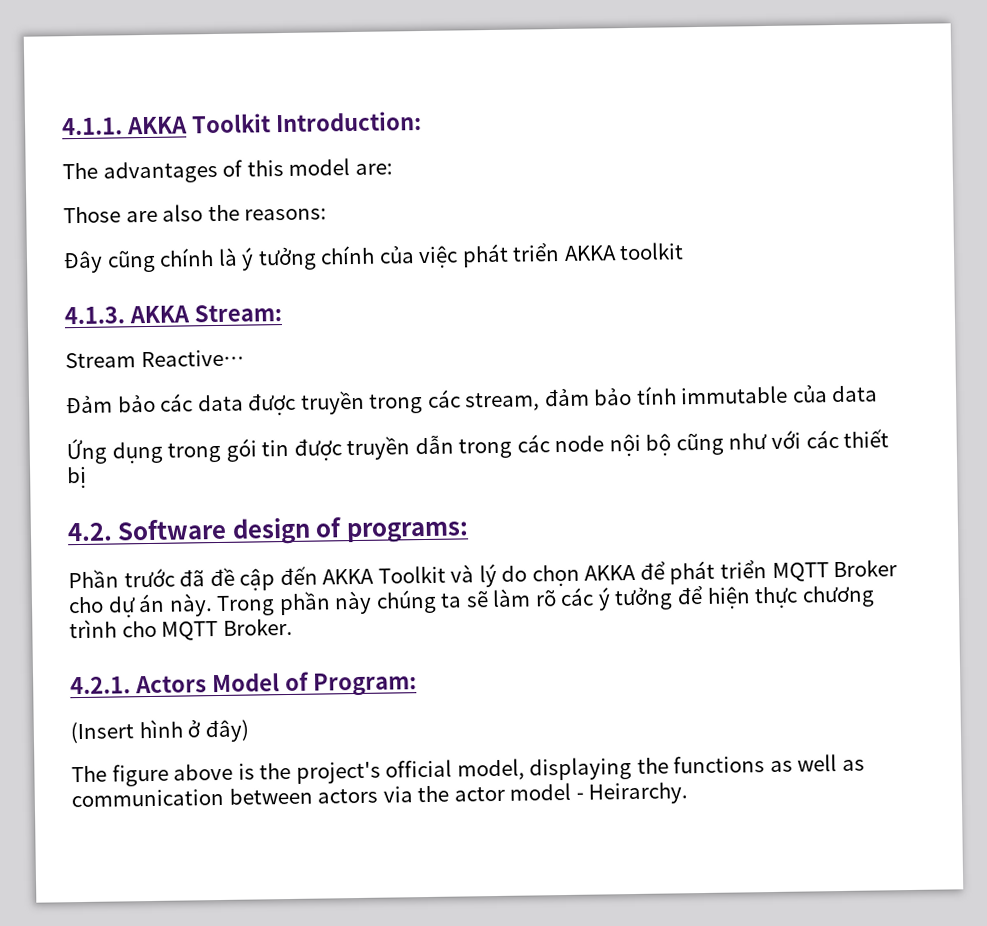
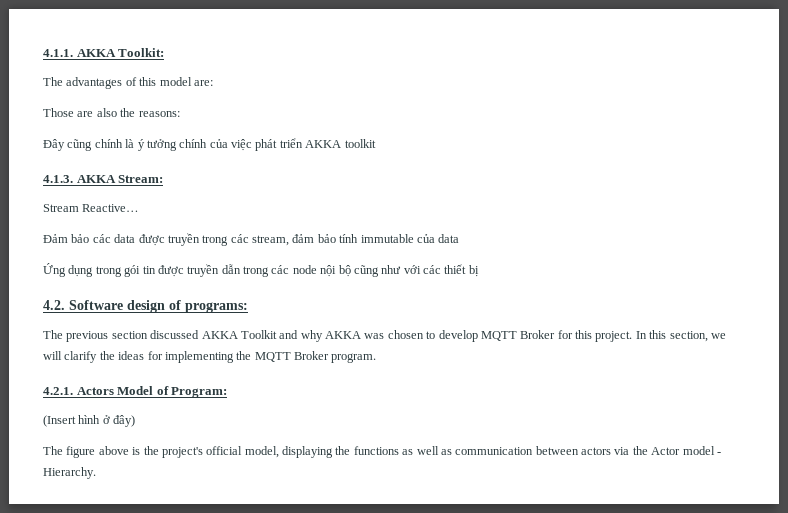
[190,111,422,134] Toolkit Introduction: -> [118,48,165,57] Toolkit:
[68,559,898,591] [68,585,875,618] [69,617,293,641] Phần trước đã đề cập đến AKKA Toolkit và lý do chọn AKKA để phát triển MQTT Broker cho dự án này. Trong phần này chúng ta sẽ làm rõ các ý tưởng để hiện thực chương trình cho MQTT Broker. -> [43,330,726,342] [43,351,377,363] The previous section discussed AKKA Toolkit and why AKKA was chosen to develop MQTT Broker for this project. In this section, we will clarify the ideas for implementing the MQTT Broker program.
[453,785,505,802] actor -> [651,447,681,455] Actor
[588,782,689,805] Heirarchy. -> [43,467,96,479] Hierarchy.

